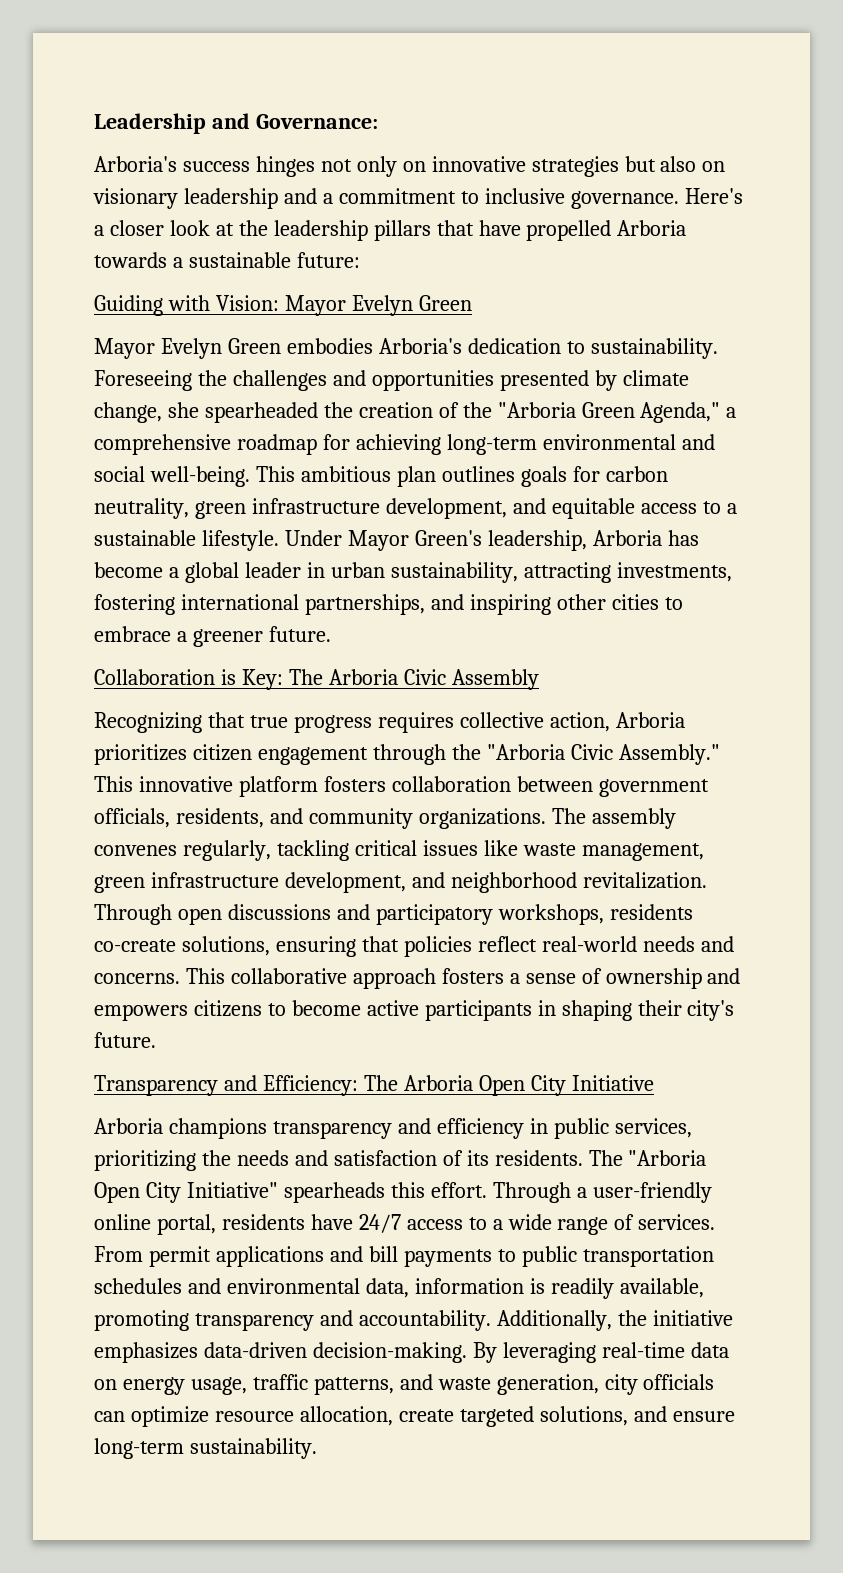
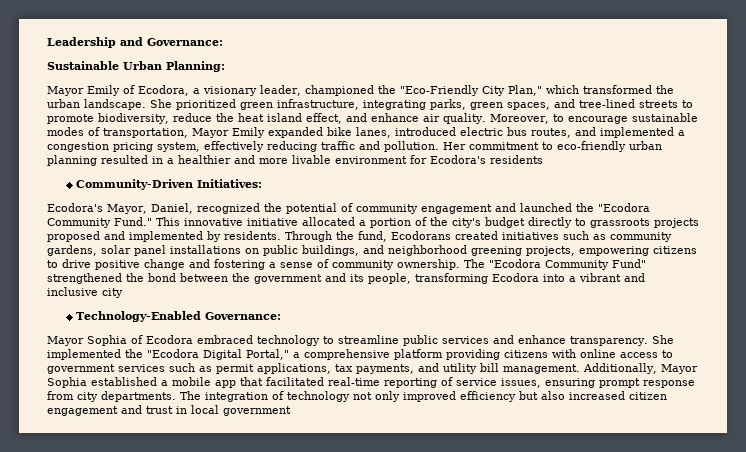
[94,156,726,177] [93,188,743,209] [94,220,687,241] [94,252,360,268] [94,295,472,316] [94,338,718,359] [94,370,689,391] [94,402,737,423] [94,434,715,455] [94,466,668,487] [94,498,737,519] [94,530,699,551] [94,562,732,583] [94,594,683,615] [94,626,331,647] [94,669,539,690] [94,712,685,733] [94,744,720,765] [94,776,709,797] [94,808,676,829] [94,840,704,861] [94,872,707,893] [94,904,693,925] [94,936,734,957] [94,968,741,989] [94,1000,735,1021] [94,1032,156,1048] [94,1075,654,1096] [94,1118,692,1139] [94,1150,707,1171] [94,1182,712,1203] [94,1214,716,1235] [94,1246,714,1267] [94,1278,704,1299] [94,1310,733,1331] [94,1342,729,1363] [94,1374,715,1395] [94,1406,735,1427] [94,1438,317,1459] Arboria's success hinges not only on innovative strategies but also on visionary leadership and a commitment to inclusive governance. Here's a closer look at the leadership pillars that have propelled Arboria towards a sustainable future: // Guiding with Vision: Mayor Evelyn Green // Mayor Evelyn Green embodies Arboria's dedication to sustainability. Foreseeing the challenges and opportunities presented by climate change, she spearheaded the creation of the "Arboria Green Agenda," a comprehensive roadmap for achieving long-term environmental and social well-being. This ambitious plan outlines goals for carbon neutrality, green infrastructure development, and equitable access to a sustainable lifestyle. Under Mayor Green's leadership, Arboria has become a global leader in urban sustainability, attracting investments, fostering international partnerships, and inspiring other cities to embrace a greener future. // Collaboration is Key: The Arboria Civic Assembly // Recognizing that true progress requires collective action, Arboria prioritizes citizen engagement through the "Arboria Civic Assembly." This innovative platform fosters collaboration between government officials, residents, and community organizations. The assembly convenes regularly, tackling critical issues like waste management, green infrastructure development, and neighborhood revitalization. Through open discussions and participatory workshops, residents co-create solutions, ensuring that policies reflect real-world needs and concerns. This collaborative approach fosters a sense of ownership and empowers citizens to become active participants in shaping their city's future. // Transparency and Efficiency: The Arboria Open City Initiative // Arboria champions transparency and efficiency in public services, prioritizing the needs and satisfaction of its residents. The "Arboria Open City Initiative" spearheads this effort. Through a user-friendly online portal, residents have 24/7 access to a wide range of services. From permit applications and bill payments to public transportation schedules and environmental data, information is readily available, promoting transparency and accountability. Additionally, the initiative emphasizes data-driven decision-making. By leveraging real-time data on energy usage, traffic patterns, and waste generation, city officials can optimize resource allocation, create targeted solutions, and ensure long-term sustainability. -> [47,61,225,72] [47,85,674,96] [47,99,693,110] [47,113,698,124] [47,127,685,138] [47,141,662,152] [47,155,543,166] [76,179,263,190] [47,203,650,214] [47,217,699,228] [47,231,672,242] [47,245,697,256] [47,259,646,270] [47,273,645,284] [47,287,123,298] [76,311,282,322] [47,335,674,346] [47,349,673,360] [47,363,698,374] [47,377,695,388] [47,391,667,402] [47,405,291,416] Sustainable Urban Planning: // Mayor Emily of Ecodora, a visionary leader, championed the "Eco-Friendly City Plan," which transformed the urban landscape. She prioritized green infrastructure, integrating parks, green spaces, and tree-lined streets to promote biodiversity, reduce the heat island effect, and enhance air quality. Moreover, to encourage sustainable modes of transportation, Mayor Emily expanded bike lanes, introduced electric bus routes, and implemented a congestion pricing system, effectively reducing traffic and pollution. Her commitment to eco-friendly urban planning resulted in a healthier and more livable environment for Ecodora's residents // Community-Driven Initiatives: // Ecodora's Mayor, Daniel, recognized the potential of community engagement and launched the "Ecodora Community Fund." This innovative initiative allocated a portion of the city's budget directly to grassroots projects proposed and implemented by residents. Through the fund, Ecodorans created initiatives such as community gardens, solar panel installations on public buildings, and neighborhood greening projects, empowering citizens to drive positive change and fostering a sense of community ownership. The "Ecodora Community Fund" strengthened the bond between the government and its people, transforming Ecodora into a vibrant and inclusive city // Technology-Enabled Governance: // Mayor Sophia of Ecodora embraced technology to streamline public services and enhance transparency. She implemented the "Ecodora Digital Portal," a comprehensive platform providing citizens with online access to government services such as permit applications, tax payments, and utility bill management. Additionally, Mayor Sophia established a mobile app that facilitated real-time reporting of service issues, ensuring prompt response from city departments. The integration of technology not only improved efficiency but also increased citizen engagement and trust in local government

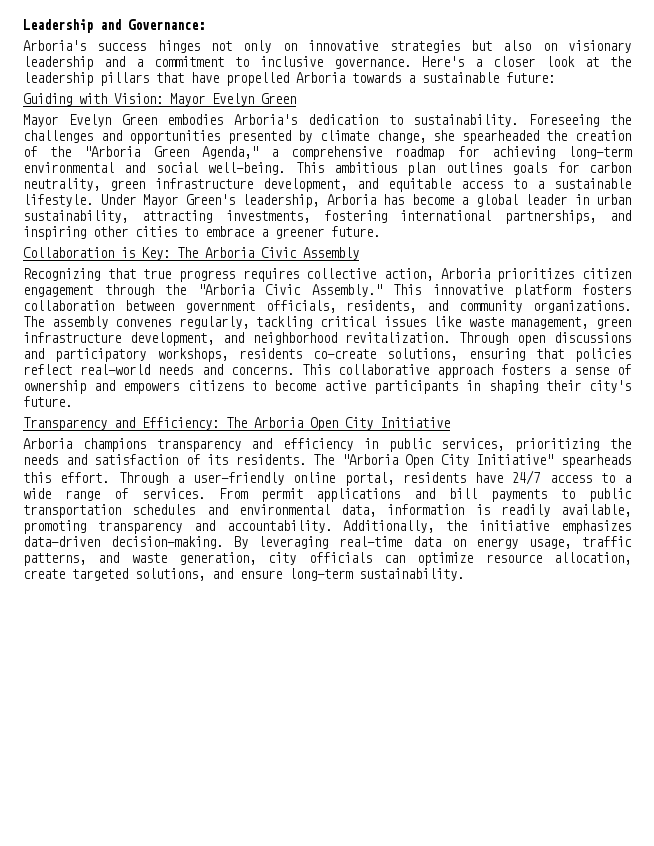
[47,61,225,72] [47,85,674,96] [47,99,693,110] [47,113,698,124] [47,127,685,138] [47,141,662,152] [47,155,543,166] [76,179,263,190] [47,203,650,214] [47,217,699,228] [47,231,672,242] [47,245,697,256] [47,259,646,270] [47,273,645,284] [47,287,123,298] [76,311,282,322] [47,335,674,346] [47,349,673,360] [47,363,698,374] [47,377,695,388] [47,391,667,402] [47,405,291,416] Sustainable Urban Planning: // Mayor Emily of Ecodora, a visionary leader, championed the "Eco-Friendly City Plan," which transformed the urban landscape. She prioritized green infrastructure, integrating parks, green spaces, and tree-lined streets to promote biodiversity, reduce the heat island effect, and enhance air quality. Moreover, to encourage sustainable modes of transportation, Mayor Emily expanded bike lanes, introduced electric bus routes, and implemented a congestion pricing system, effectively reducing traffic and pollution. Her commitment to eco-friendly urban planning resulted in a healthier and more livable environment for Ecodora's residents // Community-Driven Initiatives: // Ecodora's Mayor, Daniel, recognized the potential of community engagement and launched the "Ecodora Community Fund." This innovative initiative allocated a portion of the city's budget directly to grassroots projects proposed and implemented by residents. Through the fund, Ecodorans created initiatives such as community gardens, solar panel installations on public buildings, and neighborhood greening projects, empowering citizens to drive positive change and fostering a sense of community ownership. The "Ecodora Community Fund" strengthened the bond between the government and its people, transforming Ecodora into a vibrant and inclusive city // Technology-Enabled Governance: // Mayor Sophia of Ecodora embraced technology to streamline public services and enhance transparency. She implemented the "Ecodora Digital Portal," a comprehensive platform providing citizens with online access to government services such as permit applications, tax payments, and utility bill management. Additionally, Mayor Sophia established a mobile app that facilitated real-time reporting of service issues, ensuring prompt response from city departments. The integration of technology not only improved efficiency but also increased citizen engagement and trust in local government -> [23,40,631,53] [23,56,631,70] [23,72,555,86] [23,93,296,106] [23,114,631,127] [23,130,632,144] [23,146,632,160] [23,162,631,176] [23,178,631,192] [23,194,631,208] [23,210,631,224] [23,226,380,240] [23,247,359,260] [23,268,631,282] [23,284,631,298] [23,300,631,313] [23,316,632,329] [23,332,631,346] [23,348,631,362] [23,364,631,378] [23,380,631,394] [23,396,72,407] [23,417,450,431] [23,438,631,452] [23,454,631,468] [23,470,631,486] [23,488,632,502] [23,504,631,518] [23,520,631,534] [23,536,632,549] [23,552,631,566] [23,568,464,581] Arboria's success hinges not only on innovative strategies but also on visionary leadership and a commitment to inclusive governance. Here's a closer look at the leadership pillars that have propelled Arboria towards a sustainable future: // Guiding with Vision: Mayor Evelyn Green // Mayor Evelyn Green embodies Arboria's dedication to sustainability. Foreseeing the challenges and opportunities presented by climate change, she spearheaded the creation of the "Arboria Green Agenda," a comprehensive roadmap for achieving long-term environmental and social well-being. This ambitious plan outlines goals for carbon neutrality, green infrastructure development, and equitable access to a sustainable lifestyle. Under Mayor Green's leadership, Arboria has become a global leader in urban sustainability, attracting investments, fostering international partnerships, and inspiring other cities to embrace a greener future. // Collaboration is Key: The Arboria Civic Assembly // Recognizing that true progress requires collective action, Arboria prioritizes citizen engagement through the "Arboria Civic Assembly." This innovative platform fosters collaboration between government officials, residents, and community organizations. The assembly convenes regularly, tackling critical issues like waste management, green infrastructure development, and neighborhood revitalization. Through open discussions and participatory workshops, residents co-create solutions, ensuring that policies reflect real-world needs and concerns. This collaborative approach fosters a sense of ownership and empowers citizens to become active participants in shaping their city's future. // Transparency and Efficiency: The Arboria Open City Initiative // Arboria champions transparency and efficiency in public services, prioritizing the needs and satisfaction of its residents. The "Arboria Open City Initiative" spearheads this effort. Through a user-friendly online portal, residents have 24/7 access to a wide range of services. From permit applications and bill payments to public transportation schedules and environmental data, information is readily available, promoting transparency and accountability. Additionally, the initiative emphasizes data-driven decision-making. By leveraging real-time data on energy usage, traffic patterns, and waste generation, city officials can optimize resource allocation, create targeted solutions, and ensure long-term sustainability.

